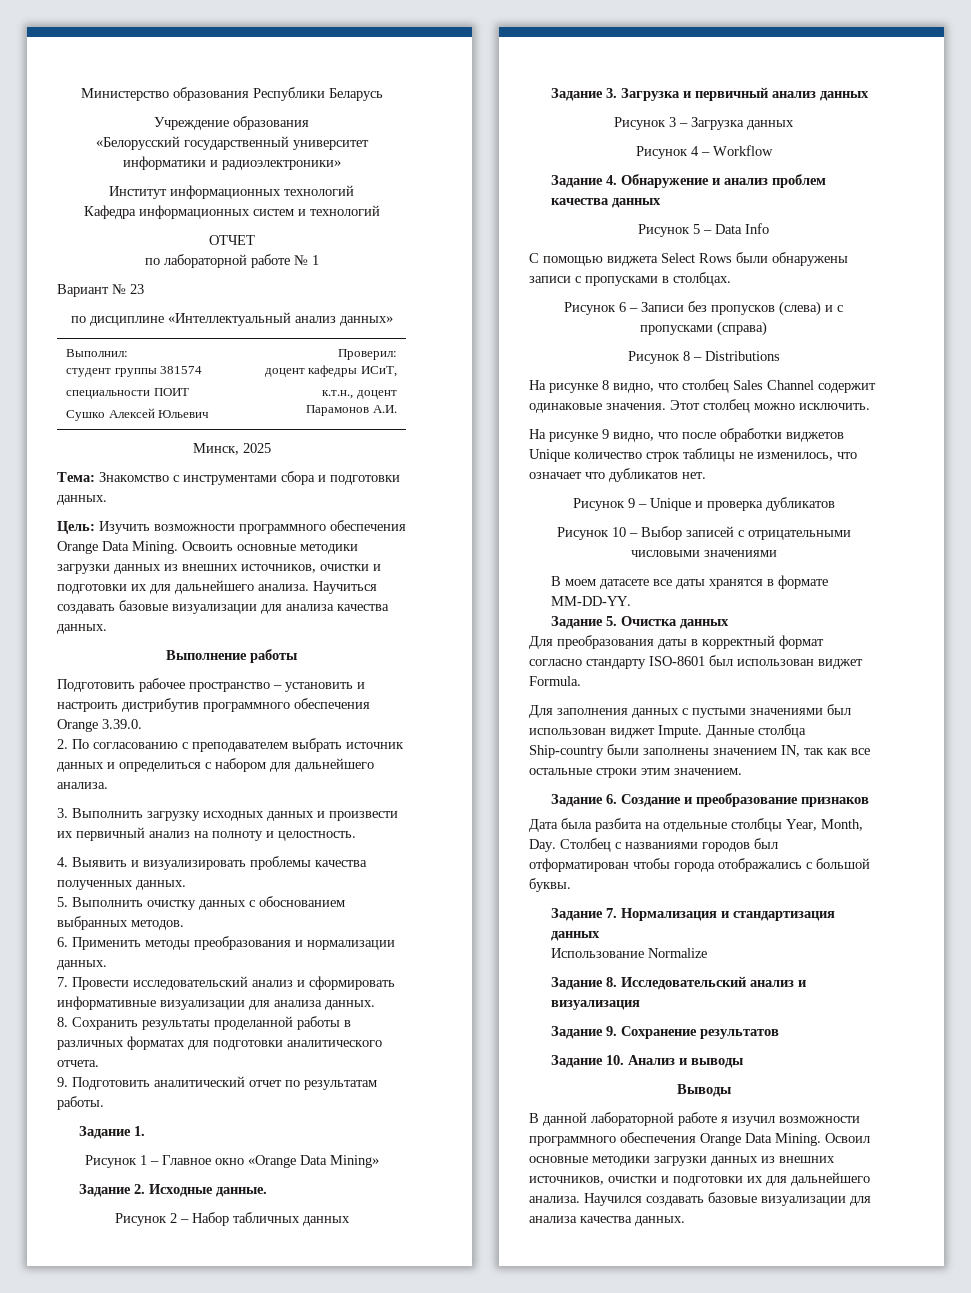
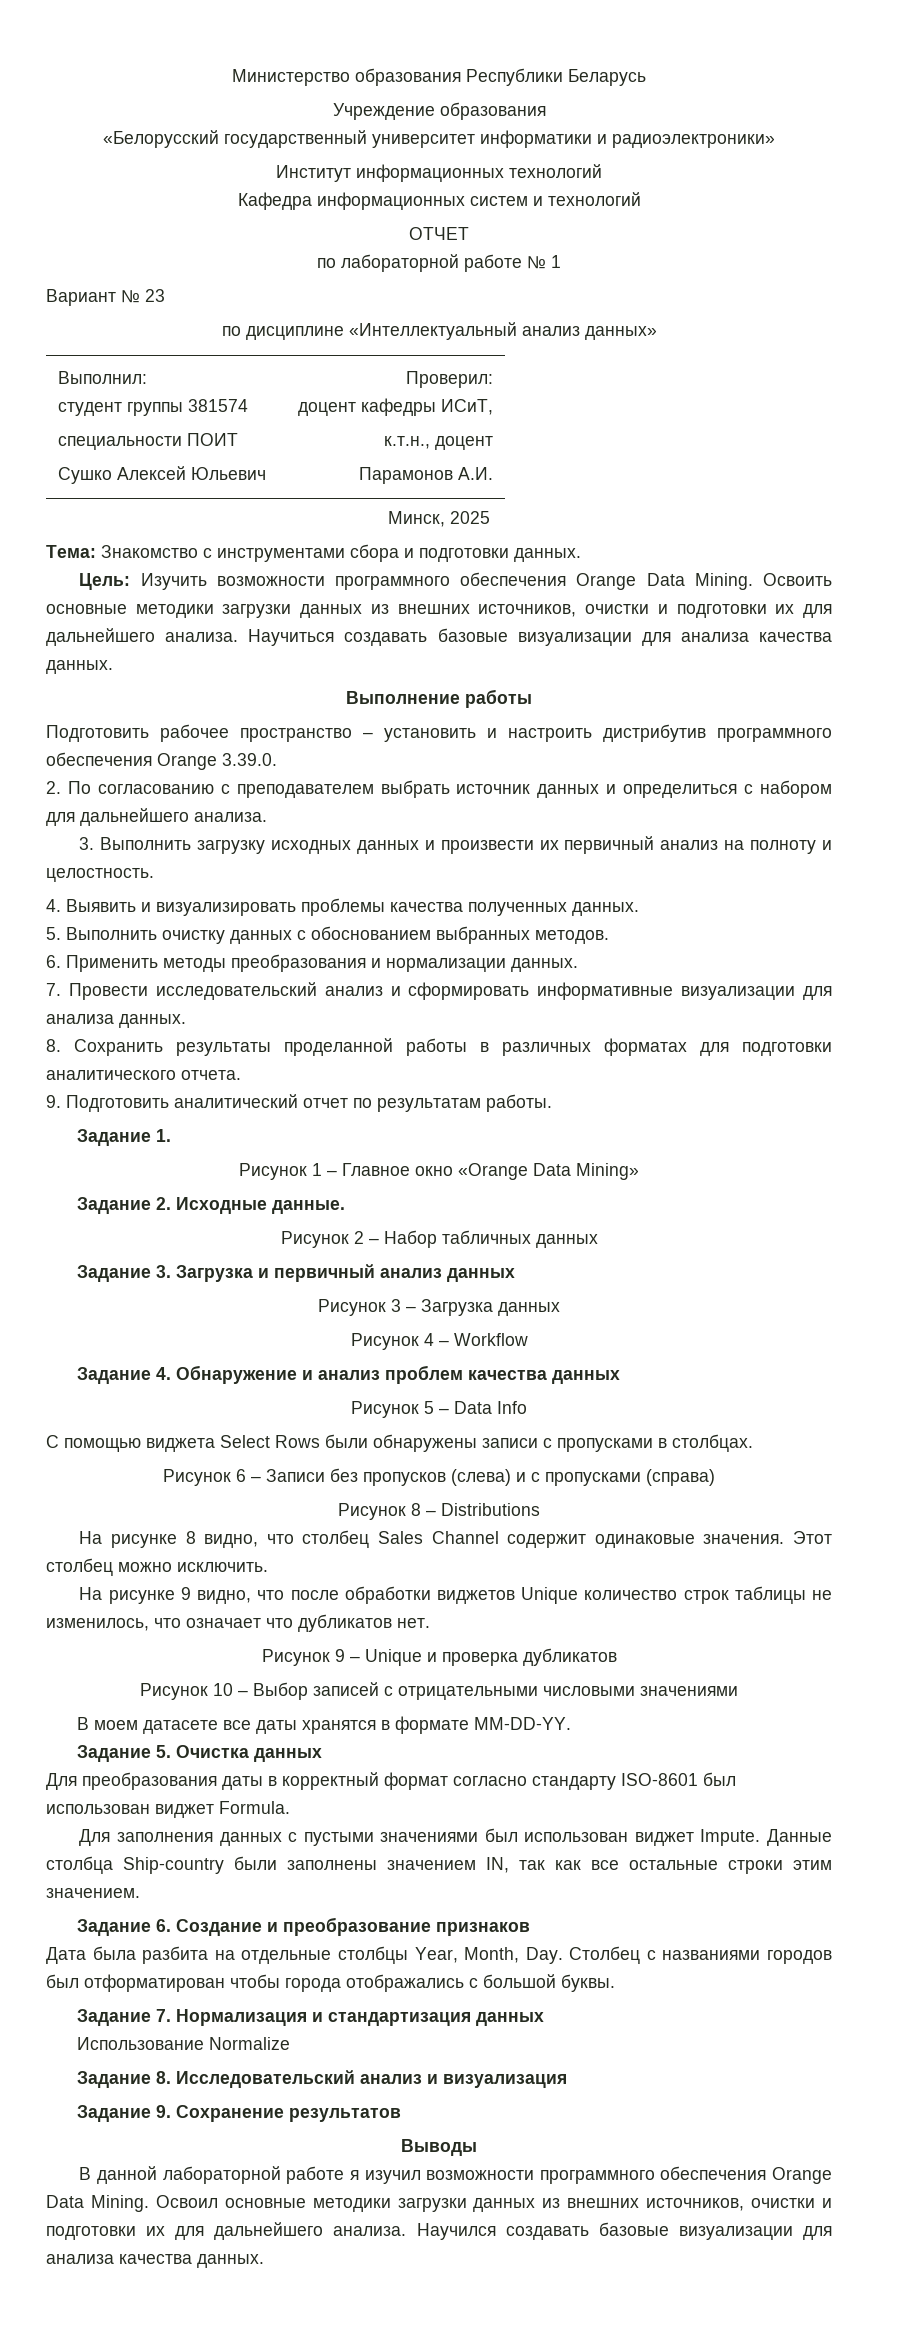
[550,1055,743,1068] // Задание 10. Анализ и выводы -> (401, 2115) none

